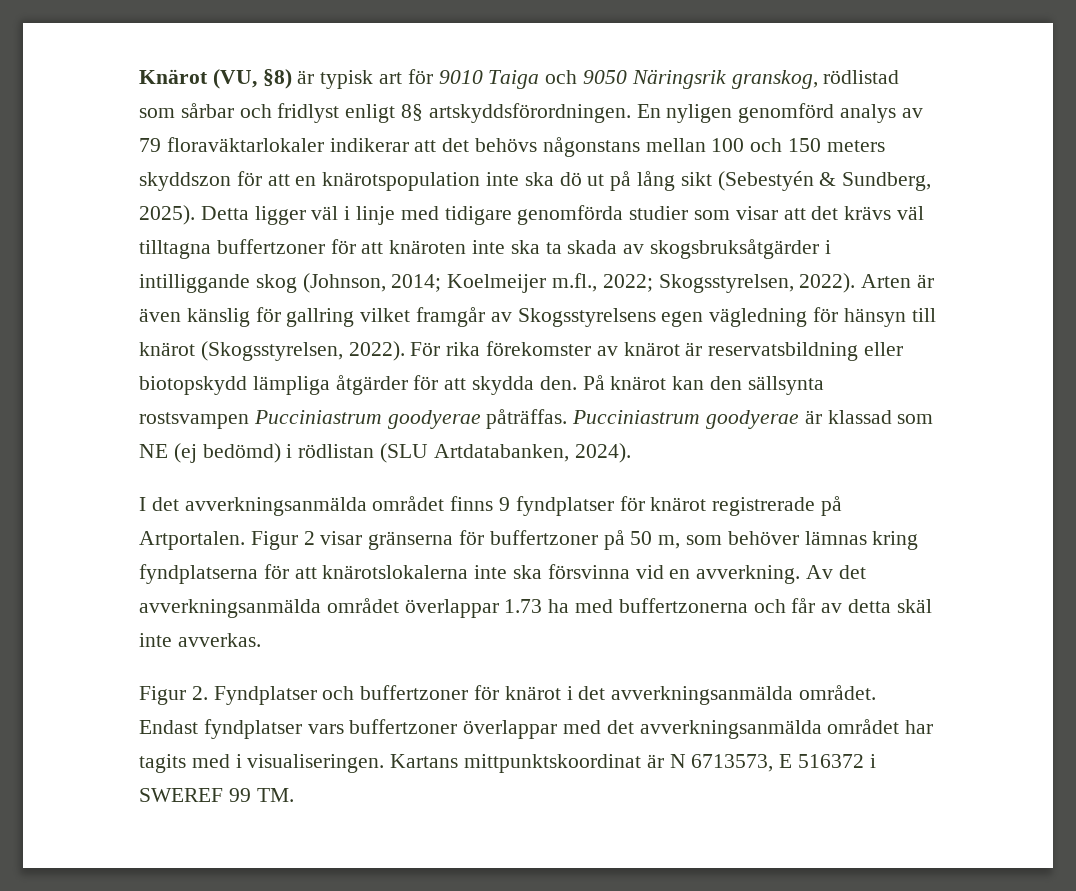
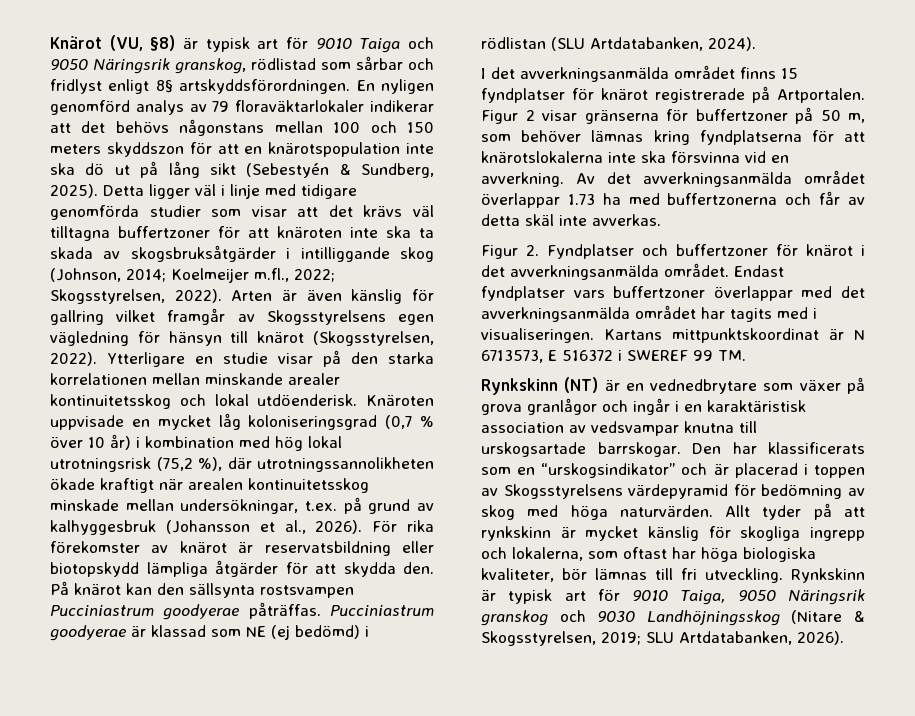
(405, 351) none -> [107,350,434,367] [50,373,340,385] [50,394,434,409] [50,413,434,430] [50,434,342,451] [50,457,434,472] [50,478,369,493] [50,497,435,514] [50,520,363,535] Ytterligare en studie visar på den starka korrelationen mellan minskande arealer kontinuitetsskog och lokal utdöenderisk. Knäroten uppvisade en mycket låg koloniseringsgrad (0,7 % över 10 år) i kombination med hög lokal utrotningsrisk (75,2 %), där utrotningssannolikheten ökade kraftigt när arealen kontinuitetsskog minskade mellan undersökningar, t.ex. på grund av kalhyggesbruk (Johansson et al., 2026).
[499,497,511,511] 9 -> [781,68,798,79] 15
(294, 795) none -> [481,377,865,395] [481,398,806,415] [481,421,757,436] [481,442,865,457] [481,463,865,478] [481,484,865,499] [481,503,865,520] [481,526,865,541] [481,547,816,562] [481,568,865,583] [481,589,865,605] [481,610,865,626] [481,631,844,646] // Rynkskinn (NT) är en vednedbrytare som växer på grova granlågor och ingår i en karaktäristisk association av vedsvampar knutna till urskogsartade barrskogar. Den har klassificerats som en “urskogsindikator” och är placerad i toppen av Skogsstyrelsens värdepyramid för bedömning av skog med höga naturvärden. Allt tyder på att rynkskinn är mycket känslig för skogliga ingrepp och lokalerna, som oftast har höga biologiska kvaliteter, bör lämnas till fri utveckling. Rynkskinn är typisk art för 9010 Taiga, 9050 Näringsrik granskog och 9030 Landhöjningsskog (Nitare & Skogsstyrelsen, 2019; SLU Artdatabanken, 2026).

